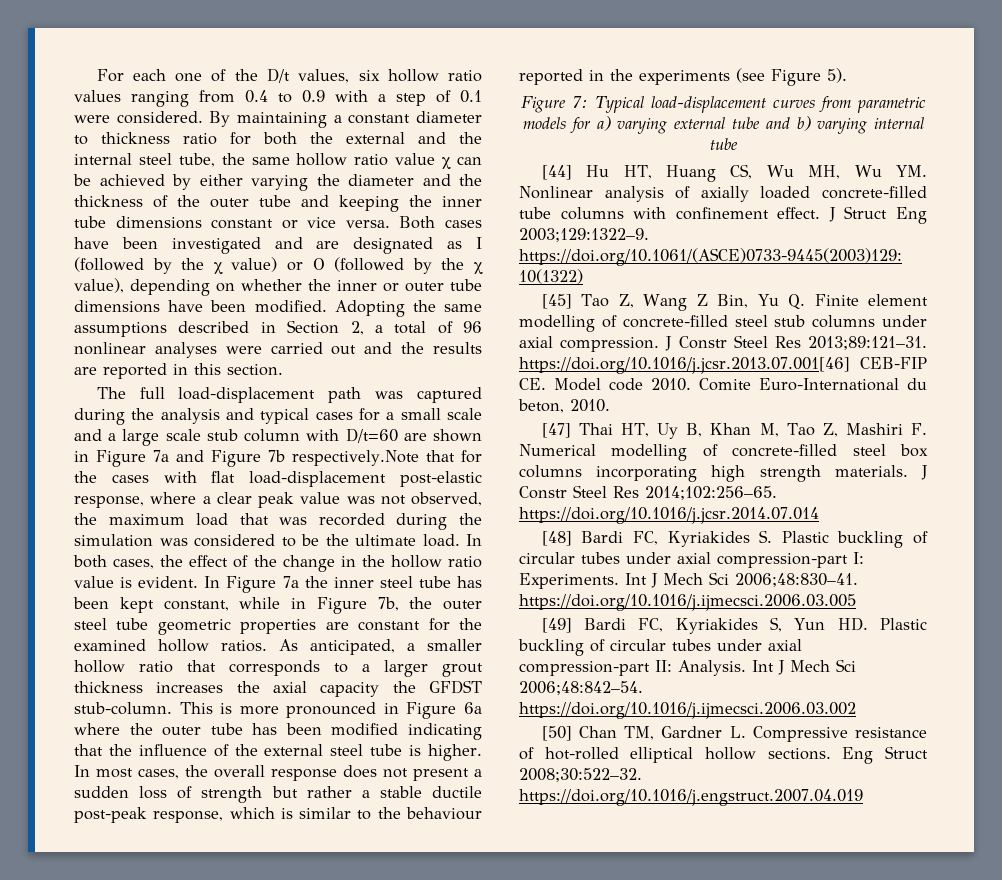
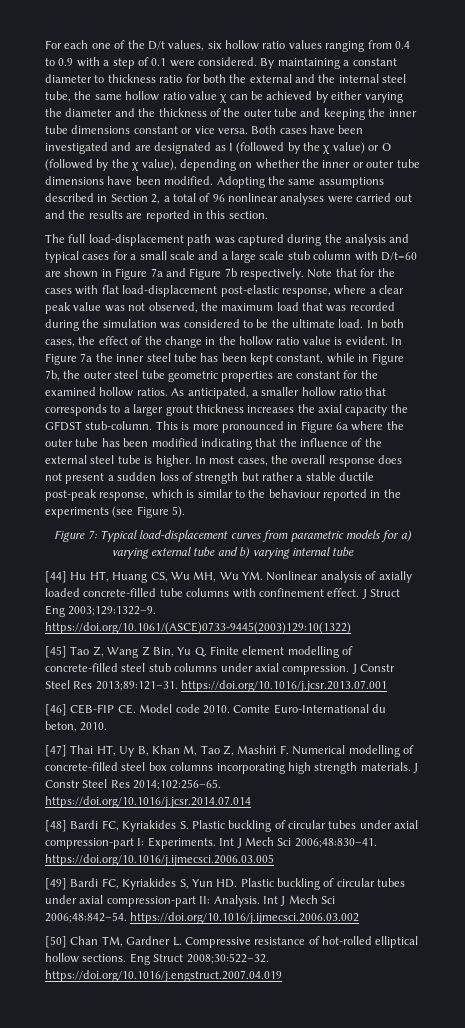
[292,450,420,466] respectively.Note -> [240,268,333,280] respectively. Note
[519,357,850,374] https://doi.org/10.1016/j.jcsr.2013.07.001[46] -> [181,680,388,692] [45,704,67,716] https://doi.org/10.1016/j.jcsr.2013.07.001 // [46]

